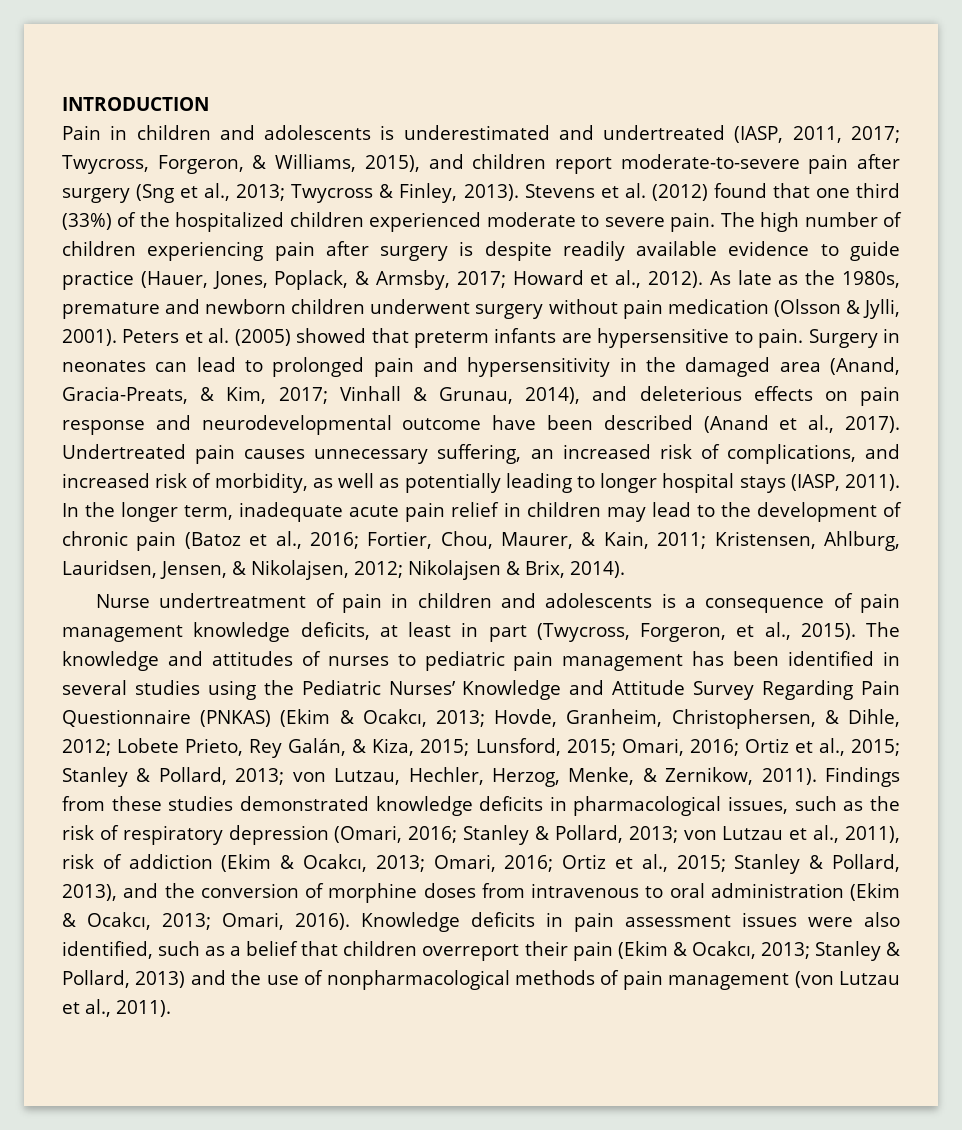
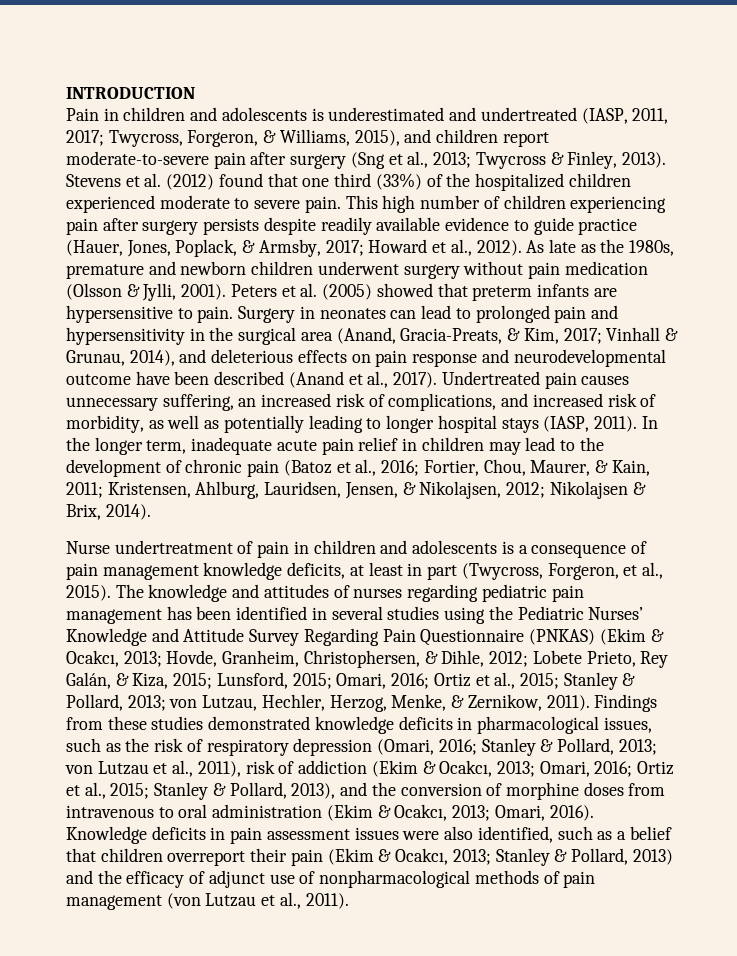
[720,212,755,227] The -> [345,195,378,209] This
[459,241,474,256] is -> [203,218,260,235] persists
[685,357,771,377] damaged -> [238,327,297,345] surgical
[397,654,416,666] to -> [407,584,479,602] regarding
(262, 977) none -> [126,870,265,888] efficacy of adjunct

